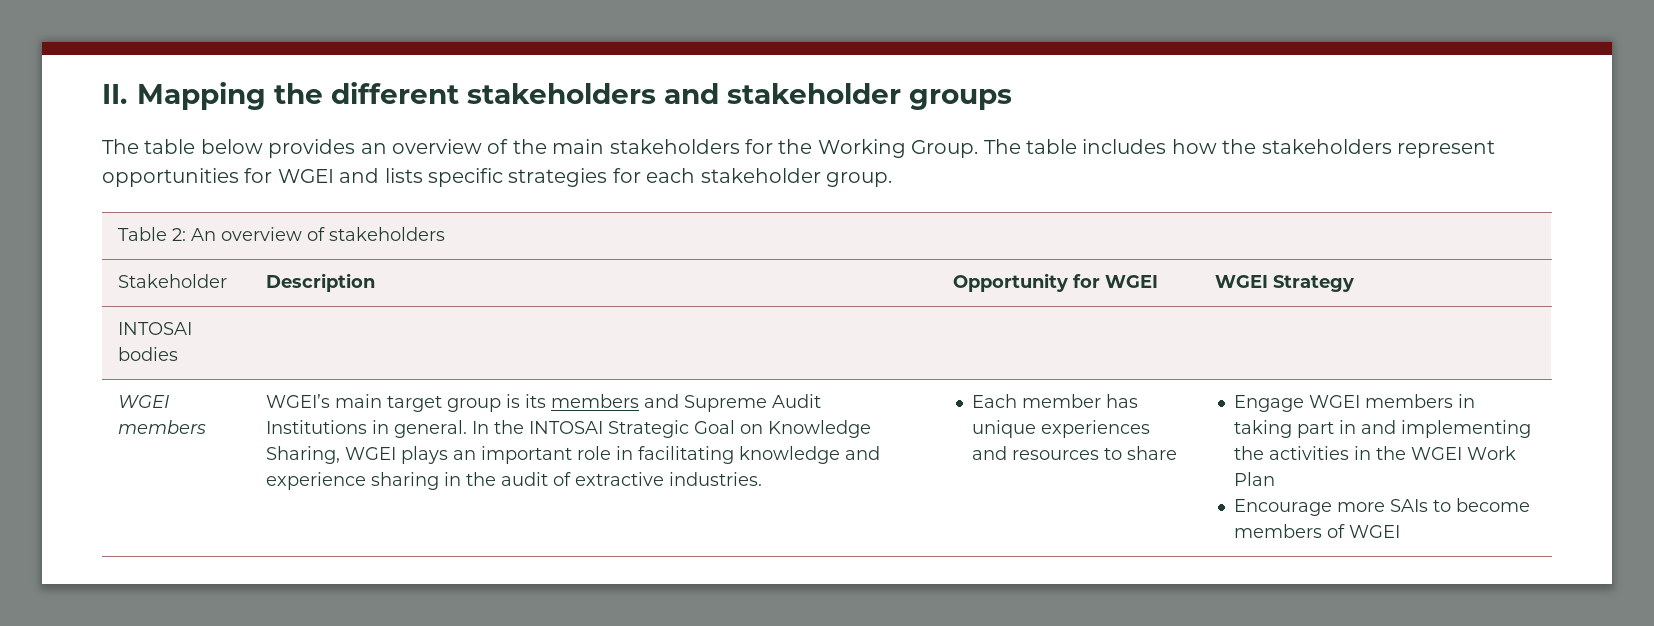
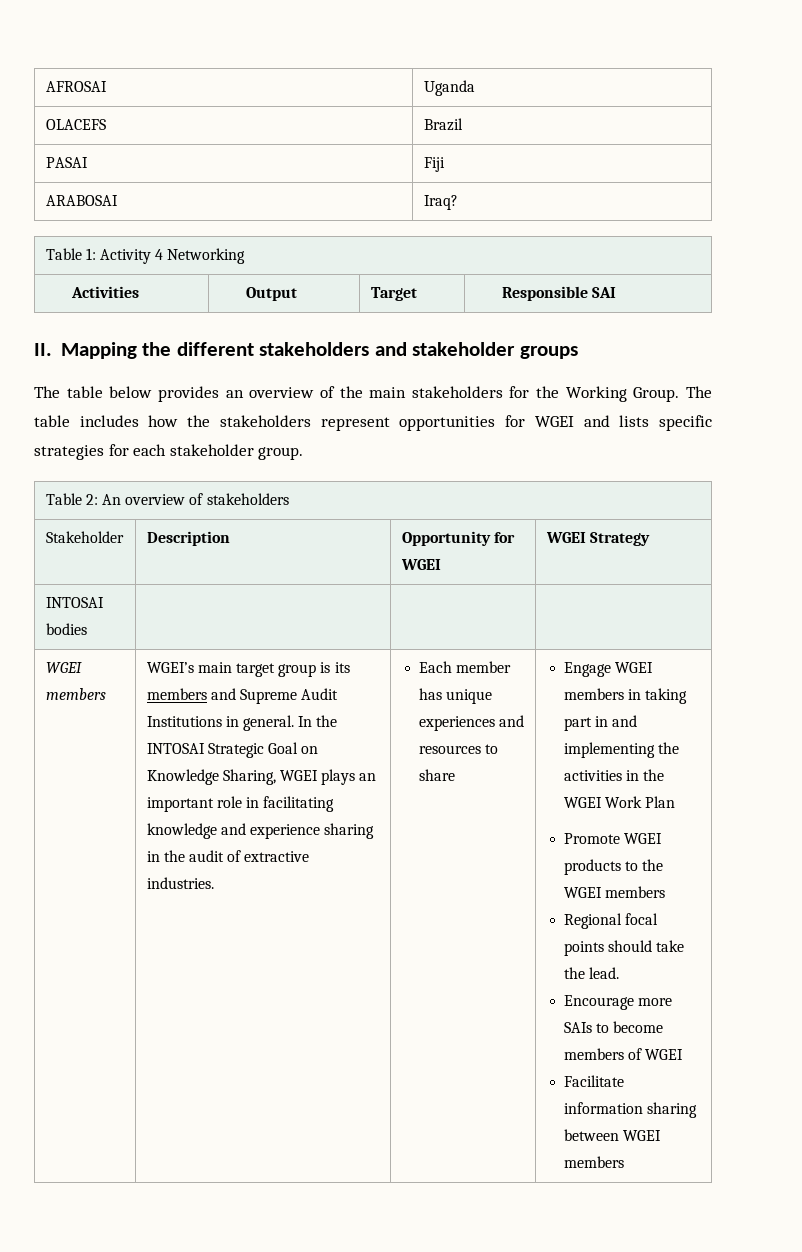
(102, 94) none -> [45,81,107,92] [423,80,475,96] [45,119,106,130] [423,118,463,131] [45,157,88,168] [423,157,445,172] [45,195,118,206] [423,195,458,210] [45,248,246,264] [71,286,140,298] [246,287,298,301] [370,287,417,301] [502,286,617,301] AFROSAI | Uganda // OLACEFS | Brazil // PASAI | Fiji // ARABOSAI | Iraq? // Table 1: Activity 4 Networking // Activities | Output | Target | Responsible SAI //
(1276, 479) none -> [563,833,662,844] [563,859,664,875] [563,886,665,898] [563,913,658,929] [563,940,685,956] [563,967,619,979] // Promote WGEI products to the WGEI members // Regional focal points should take the lead.
(1401, 531) none -> [563,1075,624,1087] [563,1102,697,1118] [563,1129,661,1141] [563,1156,624,1168] // Facilitate information sharing between WGEI members

